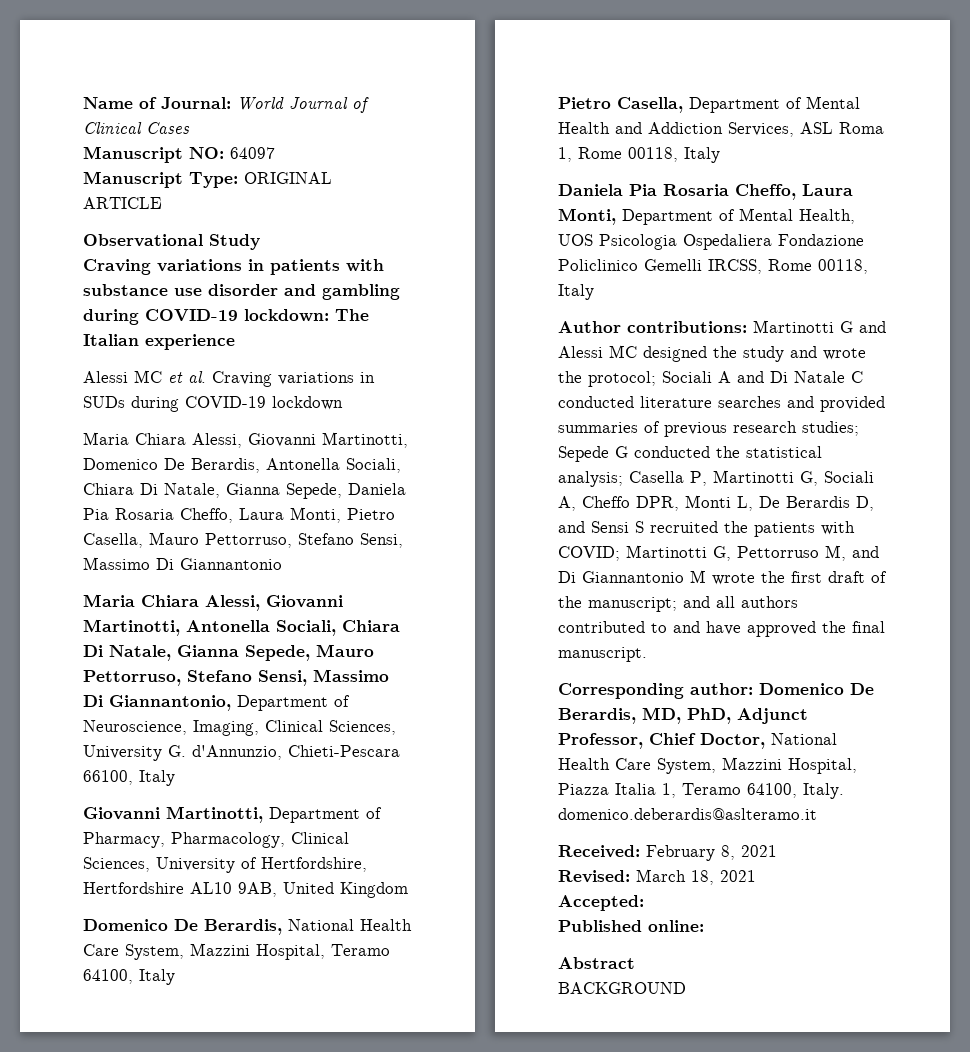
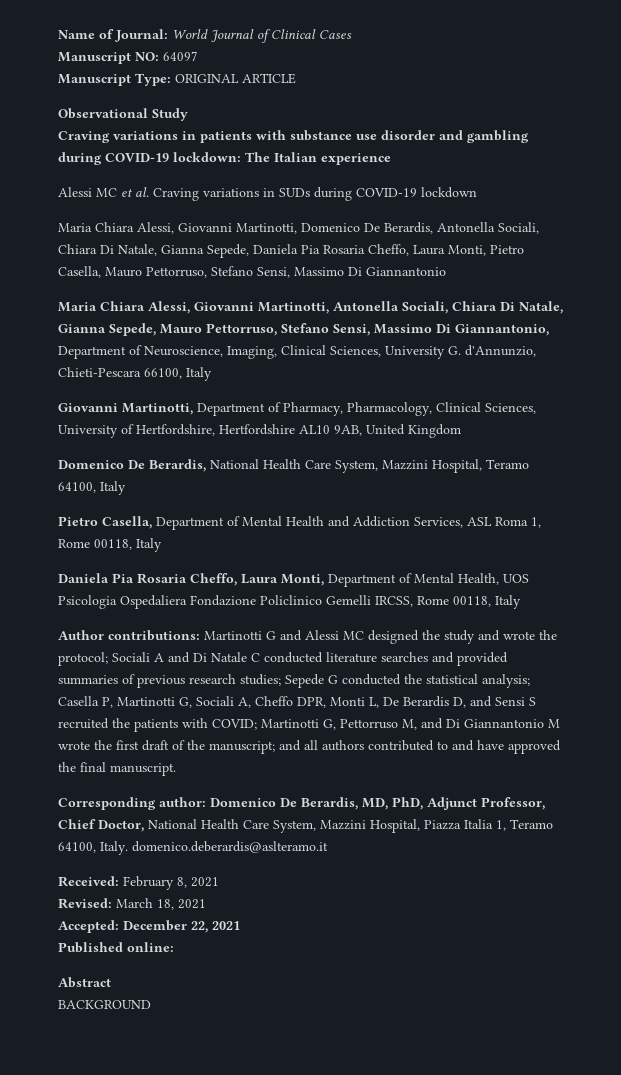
(644, 903) none -> [123,920,240,933] December 22, 2021

